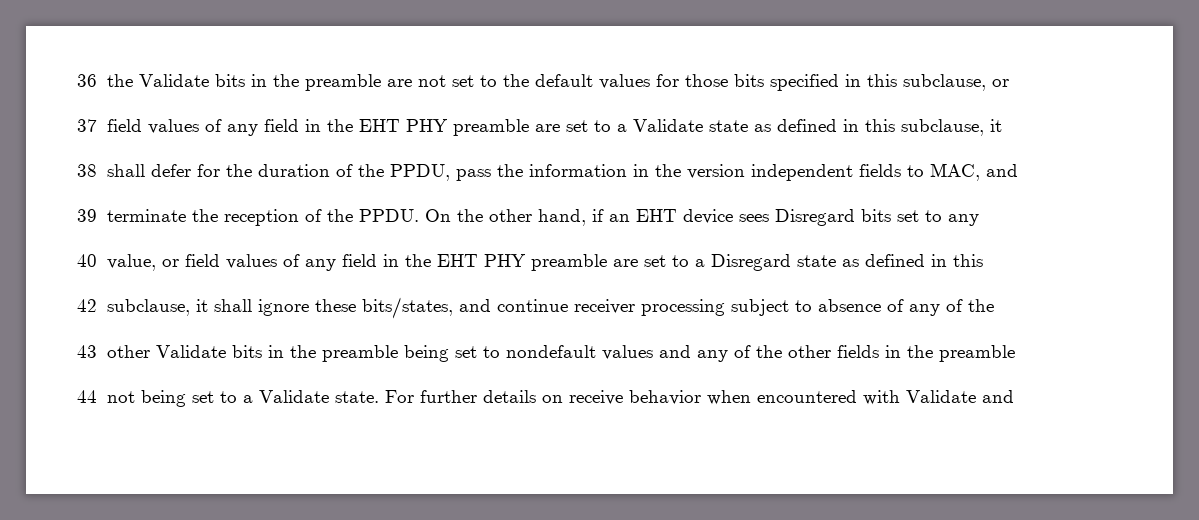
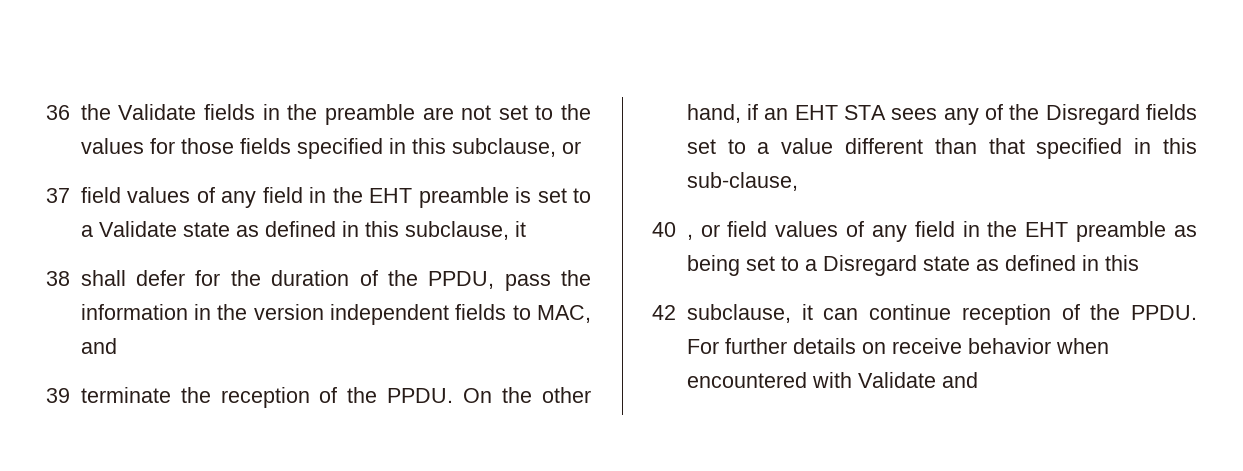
[214,74,245,87] bits -> [204,104,255,120] fields
[534,74,593,87] default -> (591, 112) none
[733,74,764,87] bits -> [239,138,291,154] fields
[405,119,560,136] PHY preamble are -> [418,187,532,208] preamble is
[682,209,979,226] device sees Disregard bits set to any -> [844,104,1197,125] [686,138,1197,159] [686,172,798,191] STA sees any of the Disregard fields set to a value different than that specified in this sub-clause,
[106,254,156,271] value, -> [686,234,693,240] ,
[483,254,638,271] PHY preamble are -> [1076,221,1197,242] [686,255,740,276] preamble as being
[213,297,994,319] [77,345,1015,362] [77,390,379,407] shall ignore these bits/states, and continue receiver processing subject to absence of any of the // 43 other Validate bits in the preamble being set to nondefault values and any of the other fields in the preamble // 44 not being set to a Validate state. -> [823,304,1197,325] can continue reception of the PPDU.

